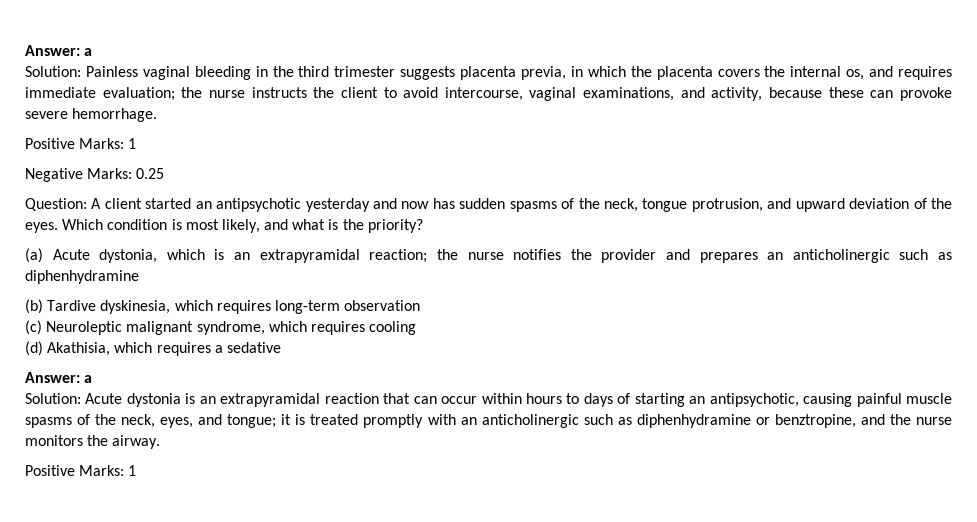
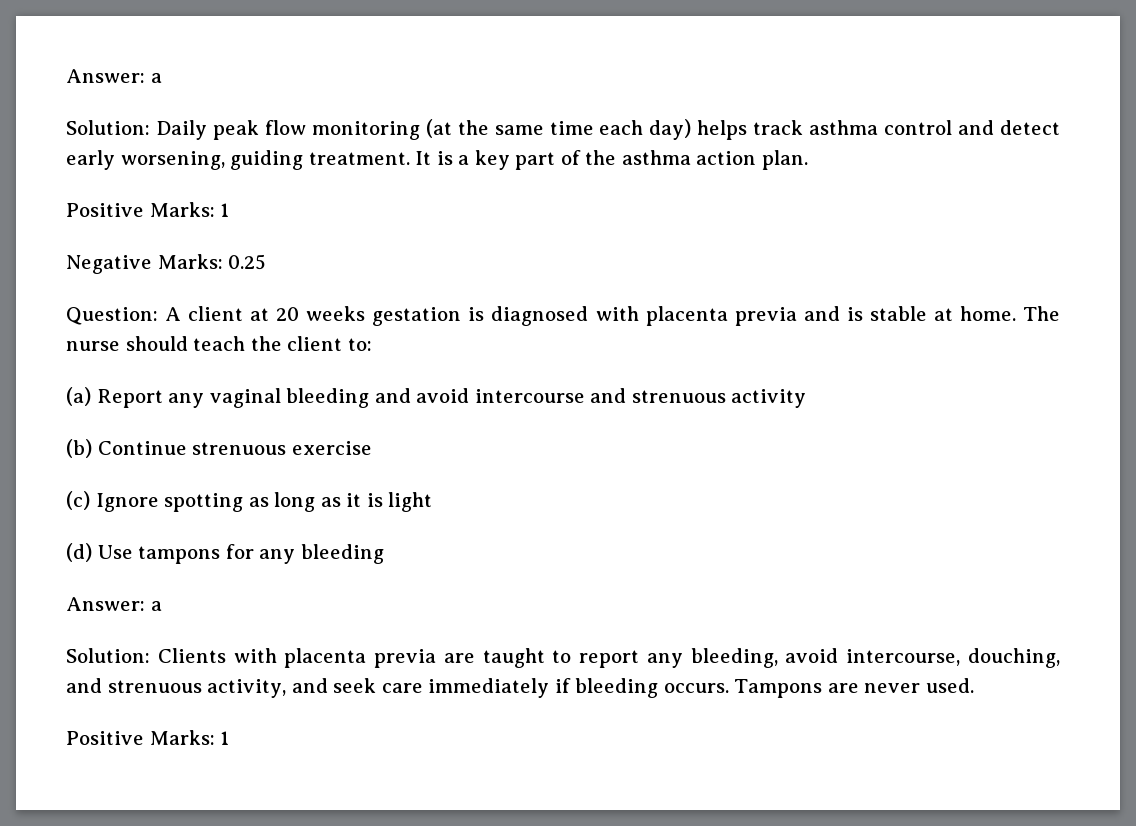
[25,45,93,56] [25,66,952,80] [25,87,952,101] [25,108,158,122] Answer: a // Solution: Painless vaginal bleeding in the third trimester suggests placenta previa, in which the placenta covers the internal os, and requires immediate evaluation; the nurse instructs the client to avoid intercourse, vaginal examinations, and activity, because these can provoke severe hemorrhage. -> [66,69,162,83] [66,119,1060,140] [66,150,808,170] Answer: a // Solution: Daily peak flow monitoring (at the same time each day) helps track asthma control and detect early worsening, guiding treatment. It is a key part of the asthma action plan.
[145,198,953,212] [25,219,423,233] [25,248,952,263] [25,270,139,284] [25,299,421,314] [25,320,417,335] [25,341,281,356] [25,372,93,383] [25,393,953,407] [25,414,952,428] [25,435,161,449] started an antipsychotic yesterday and now has sudden spasms of the neck, tongue protrusion, and upward deviation of the eyes. Which condition is most likely, and what is the priority? // (a) Acute dystonia, which is an extrapyramidal reaction; the nurse notifies the provider and prepares an anticholinergic such as diphenhydramine // (b) Tardive dyskinesia, which requires long-term observation // (c) Neuroleptic malignant syndrome, which requires cooling // (d) Akathisia, which requires a sedative // Answer: a // Solution: Acute dystonia is an extrapyramidal reaction that can occur within hours to days of starting an antipsychotic, causing painful muscle spasms of the neck, eyes, and tongue; it is treated promptly with an anticholinergic such as diphenhydramine or benztropine, and the nurse monitors the airway. -> [250,306,1061,326] [66,336,372,351] [66,387,807,408] [66,439,372,458] [66,491,433,512] [66,543,384,564] [66,597,162,611] [66,648,1061,668] [66,678,974,698] at 20 weeks gestation is diagnosed with placenta previa and is stable at home. The nurse should teach the client to: // (a) Report any vaginal bleeding and avoid intercourse and strenuous activity // (b) Continue strenuous exercise // (c) Ignore spotting as long as it is light // (d) Use tampons for any bleeding // Answer: a // Solution: Clients with placenta previa are taught to report any bleeding, avoid intercourse, douching, and strenuous activity, and seek care immediately if bleeding occurs. Tampons are never used.

